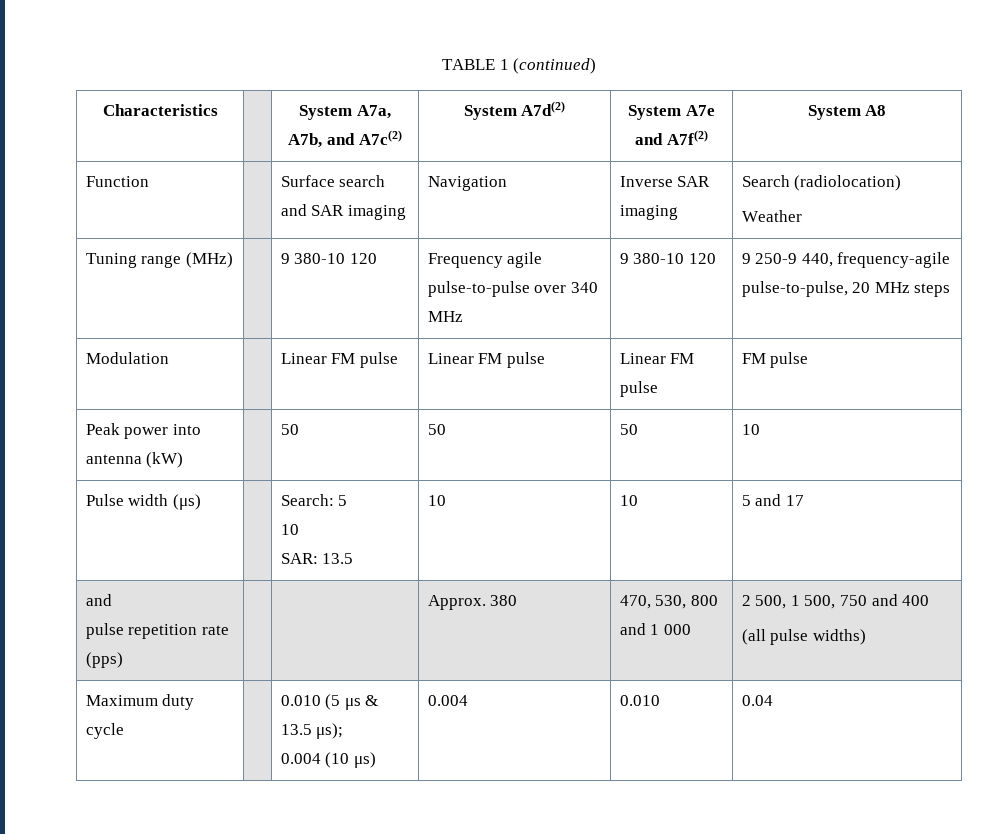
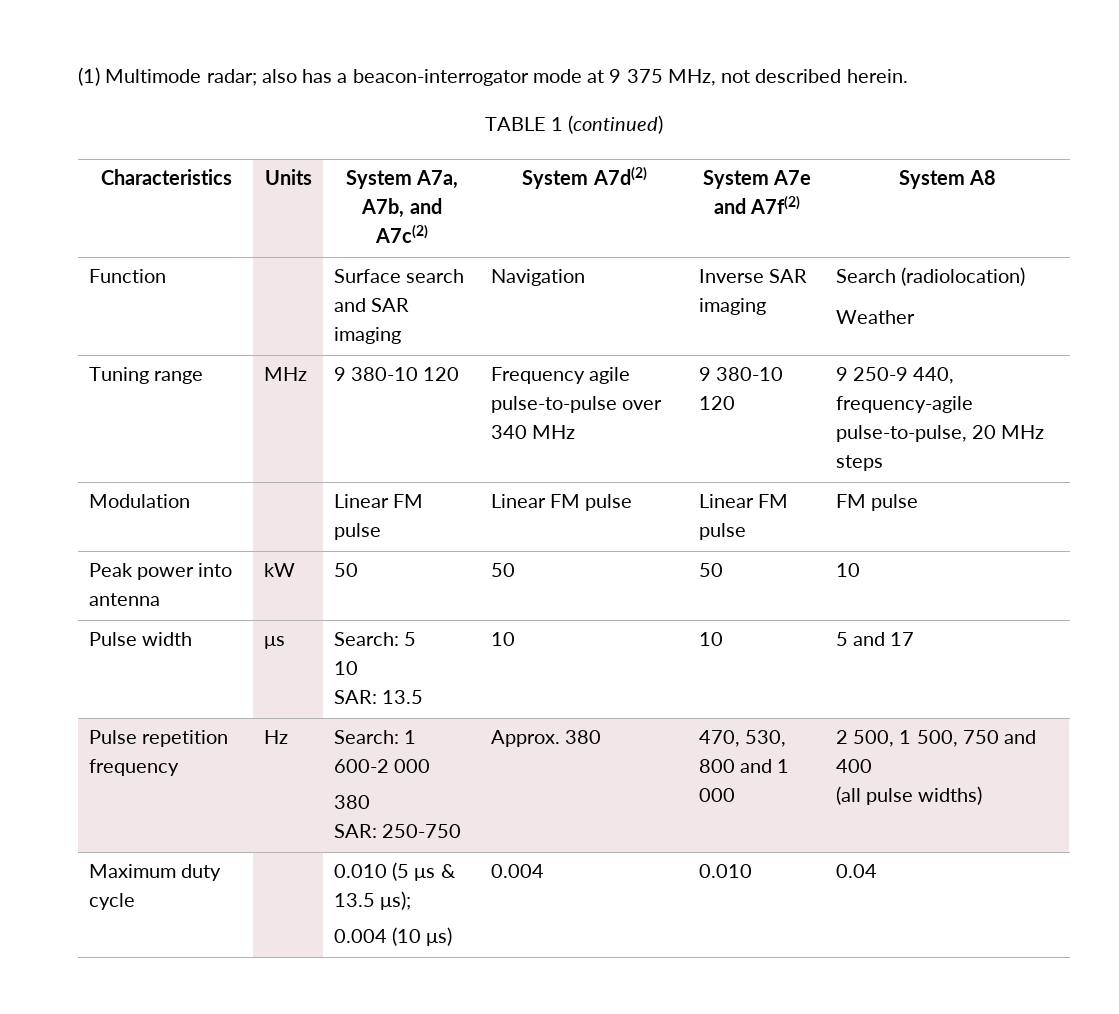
(441, 64) none -> [78,67,908,86] (1) Multimode radar; also has a beacon-interrogator mode at 9 375 MHz, not described herein. //
(218, 110) none -> [265,169,312,185] Units
[185,252,233,268] (MHz) | -> [263,367,307,381] | MHz
[146,452,184,468] (kW) | -> [263,563,295,577] | kW
[172,494,201,510] (μs) | -> [263,636,285,649] | μs
[85,594,112,606] [85,623,229,639] [85,652,123,668] and // pulse repetition rate (pps) | | -> [88,730,229,747] [88,759,179,776] [263,730,288,744] [333,730,417,744] [333,759,431,773] [333,795,370,809] [333,824,462,838] Pulse repetition frequency | Hz | Search: 1 600-2 000 // 380 // SAR: 250-750

